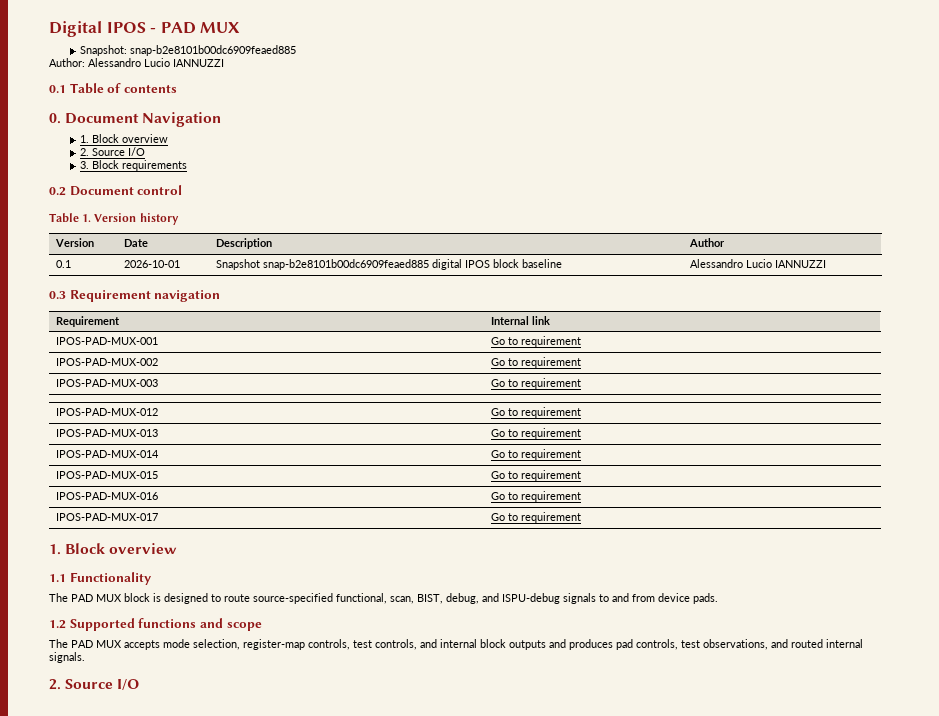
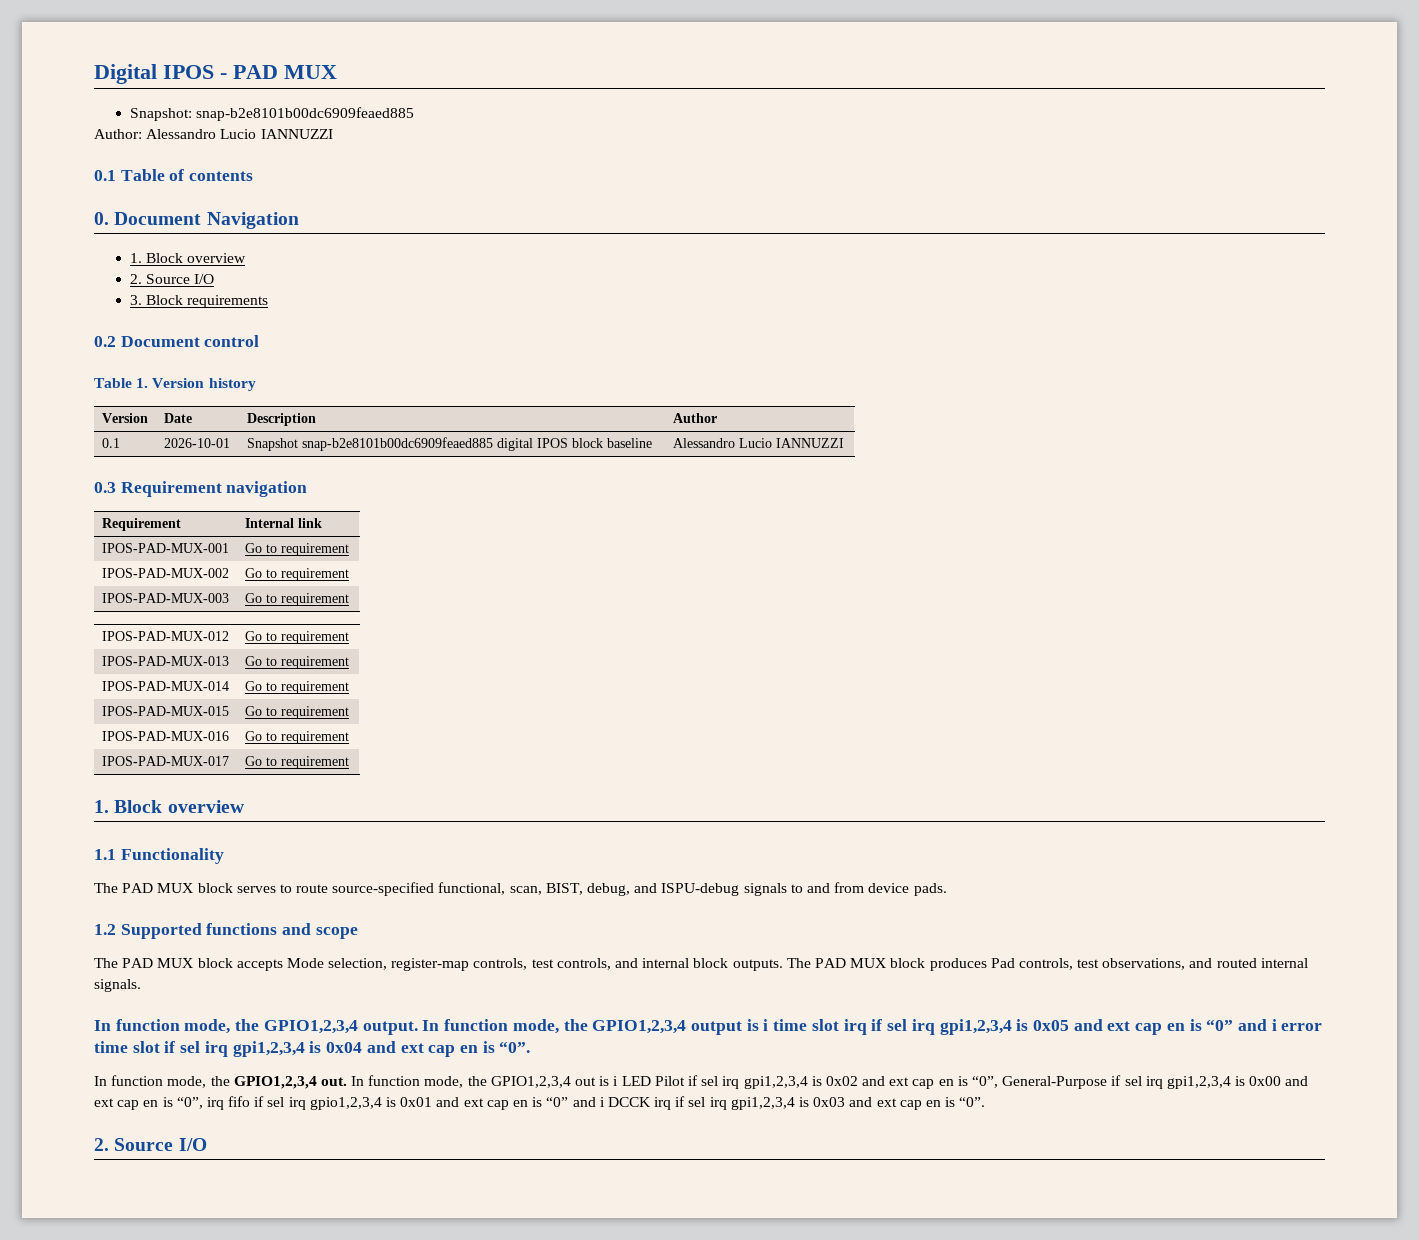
[153,593,208,604] is designed -> [236,886,276,893] serves
[124,639,190,650] accepts mode -> [197,958,324,971] block accepts Mode
[509,639,633,650] outputs and produces pad -> [732,958,1015,971] outputs. The PAD MUX block produces Pad
(85, 657) none -> [94,1019,1323,1035] [94,1041,531,1057] [94,1075,1309,1089] [94,1096,986,1110] // In function mode, the GPIO1,2,3,4 output. In function mode, the GPIO1,2,3,4 output is i time slot irq if sel irq gpi1,2,3,4 is 0x05 and ext cap en is “0” and i error time slot if sel irq gpi1,2,3,4 is 0x04 and ext cap en is “0”. // In function mode, the GPIO1,2,3,4 out. In function mode, the GPIO1,2,3,4 out is i LED Pilot if sel irq gpi1,2,3,4 is 0x02 and ext cap en is “0”, General-Purpose if sel irq gpi1,2,3,4 is 0x00 and ext cap en is “0”, irq fifo if sel irq gpio1,2,3,4 is 0x01 and ext cap en is “0” and i DCCK irq if sel irq gpi1,2,3,4 is 0x03 and ext cap en is “0”.

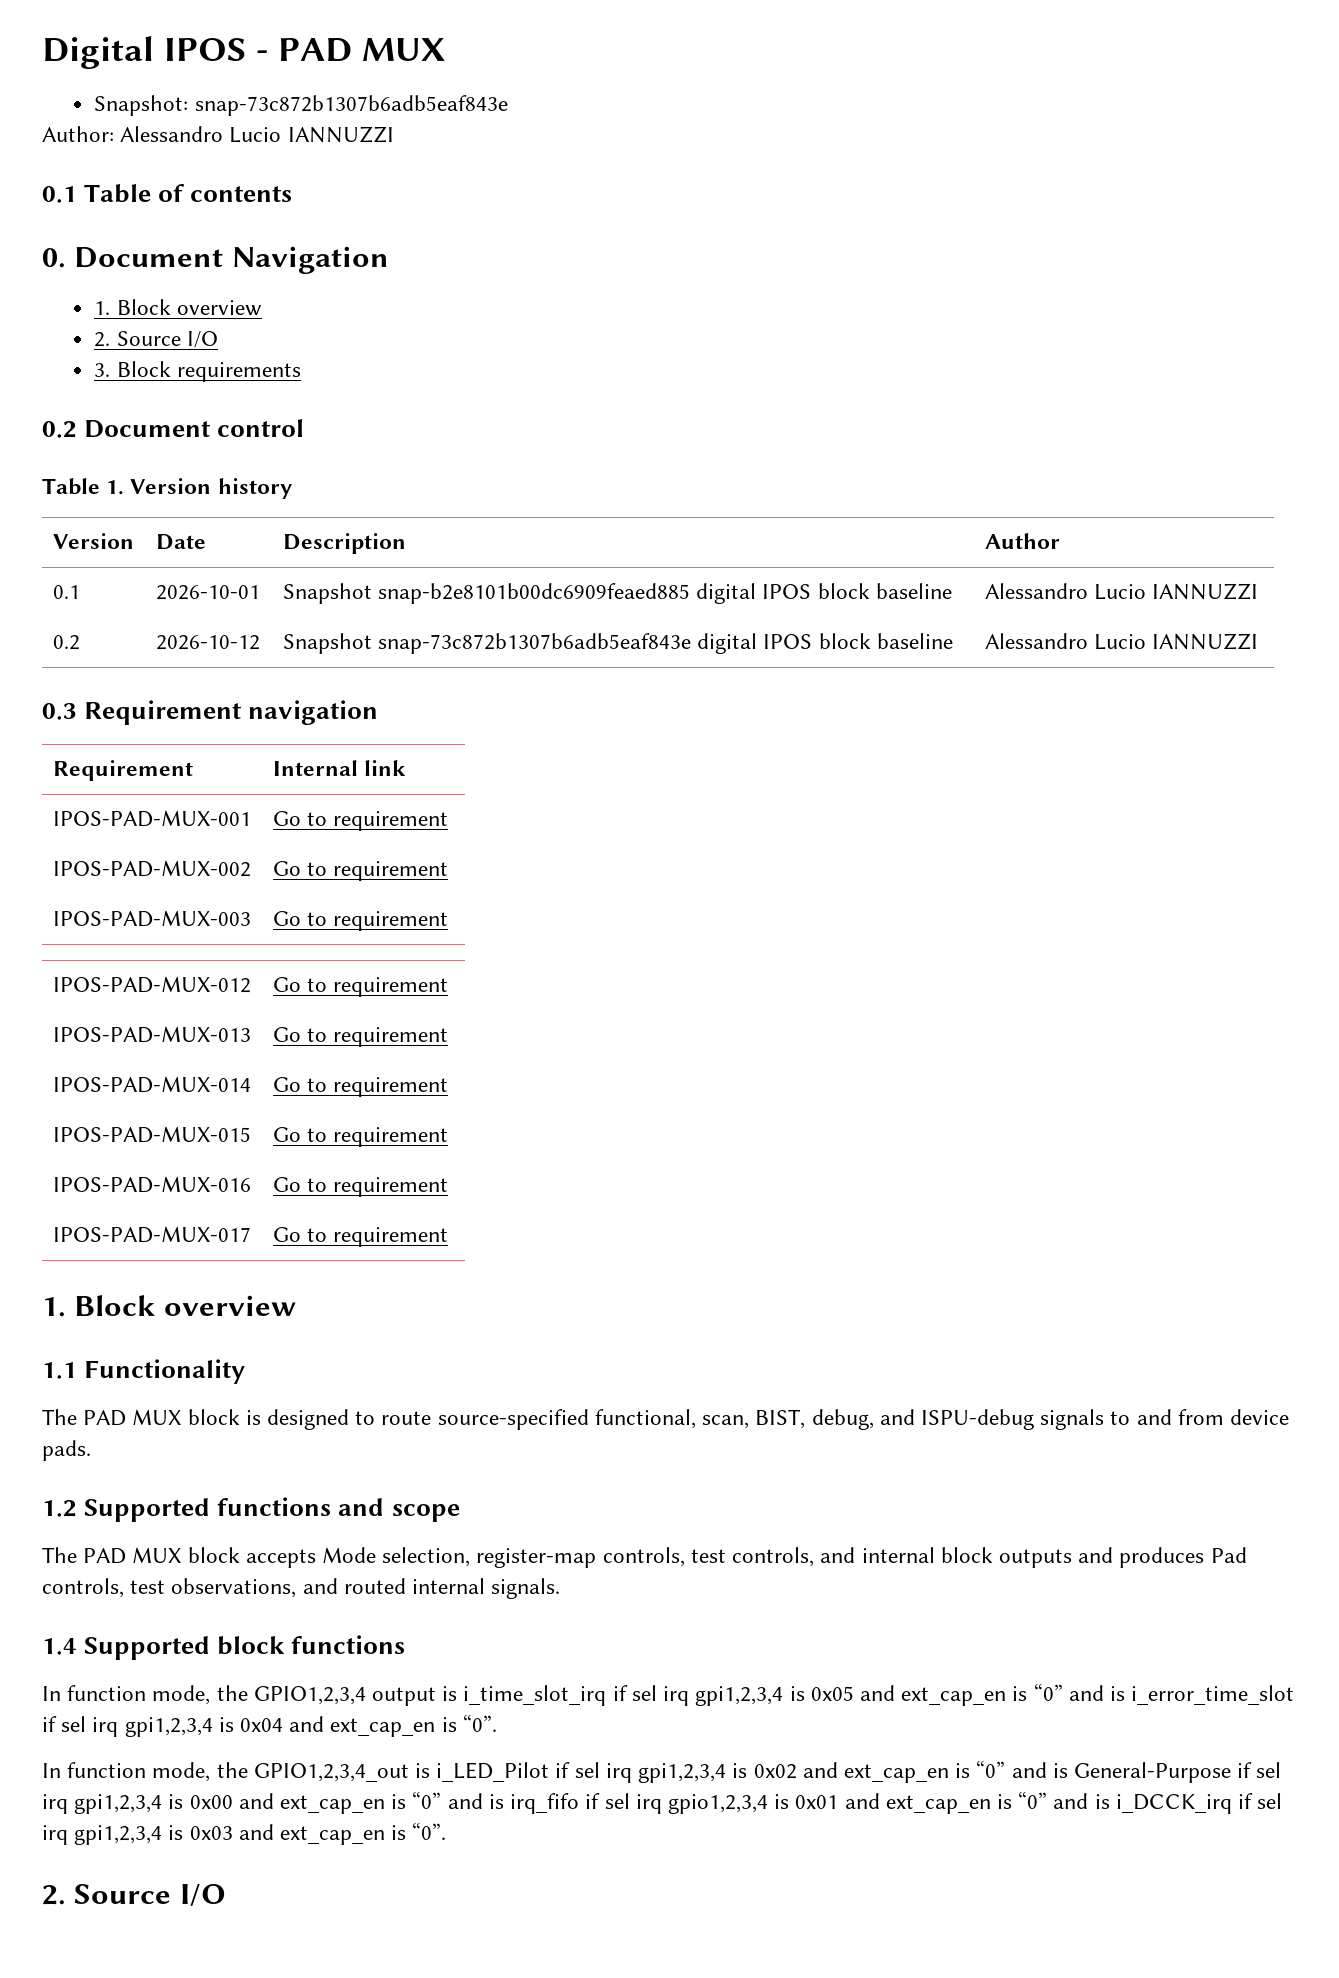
[196,107,415,121] snap-b2e8101b00dc6909feaed885 -> [194,95,508,116] snap-73c872b1307b6adb5eaf843e
(844, 443) none -> [52,635,80,650] [155,635,260,650] [282,633,953,654] [984,633,1259,650] // 0.2 | 2026-10-12 | Snapshot snap-73c872b1307b6adb5eaf843e digital IPOS block baseline | Alessandro Lucio IANNUZZI
[236,886,276,893] serves -> [245,1409,350,1430] is designed
[732,958,926,971] outputs. The PAD MUX block -> [998,1547,1114,1568] outputs and
[94,1019,418,1035] In function mode, the GPIO1,2,3,4 output. -> [42,1635,406,1660] 1.4 Supported block functions //
[763,1019,867,1035] i time slot irq -> [463,1685,607,1706] i_time_slot_irq
[1107,1019,1323,1035] [94,1041,160,1053] ext cap en is “0” and i error time slot -> [901,1683,1295,1706] ext_cap_en is “0” and is i_error_time_slot
[400,1043,478,1057] ext cap en -> [330,1718,436,1737] ext_cap_en
[233,1075,685,1089] GPIO1,2,3,4 out. In function mode, the GPIO1,2,3,4 out is i LED Pilot -> [253,1762,550,1782] GPIO1,2,3,4_out is i_LED_Pilot
[889,1076,998,1089] ext cap en is “0”, -> [843,1760,1068,1783] ext_cap_en is “0” and is
[94,1096,251,1110] ext cap en is “0”, irq fifo -> [280,1791,580,1814] ext_cap_en is “0” and is irq_fifo
[463,1097,672,1110] ext cap en is “0” and i DCCK irq -> [885,1791,1232,1814] ext_cap_en is “0” and is i_DCCK_irq
[876,1098,941,1110] ext cap en -> [280,1826,386,1845] ext_cap_en

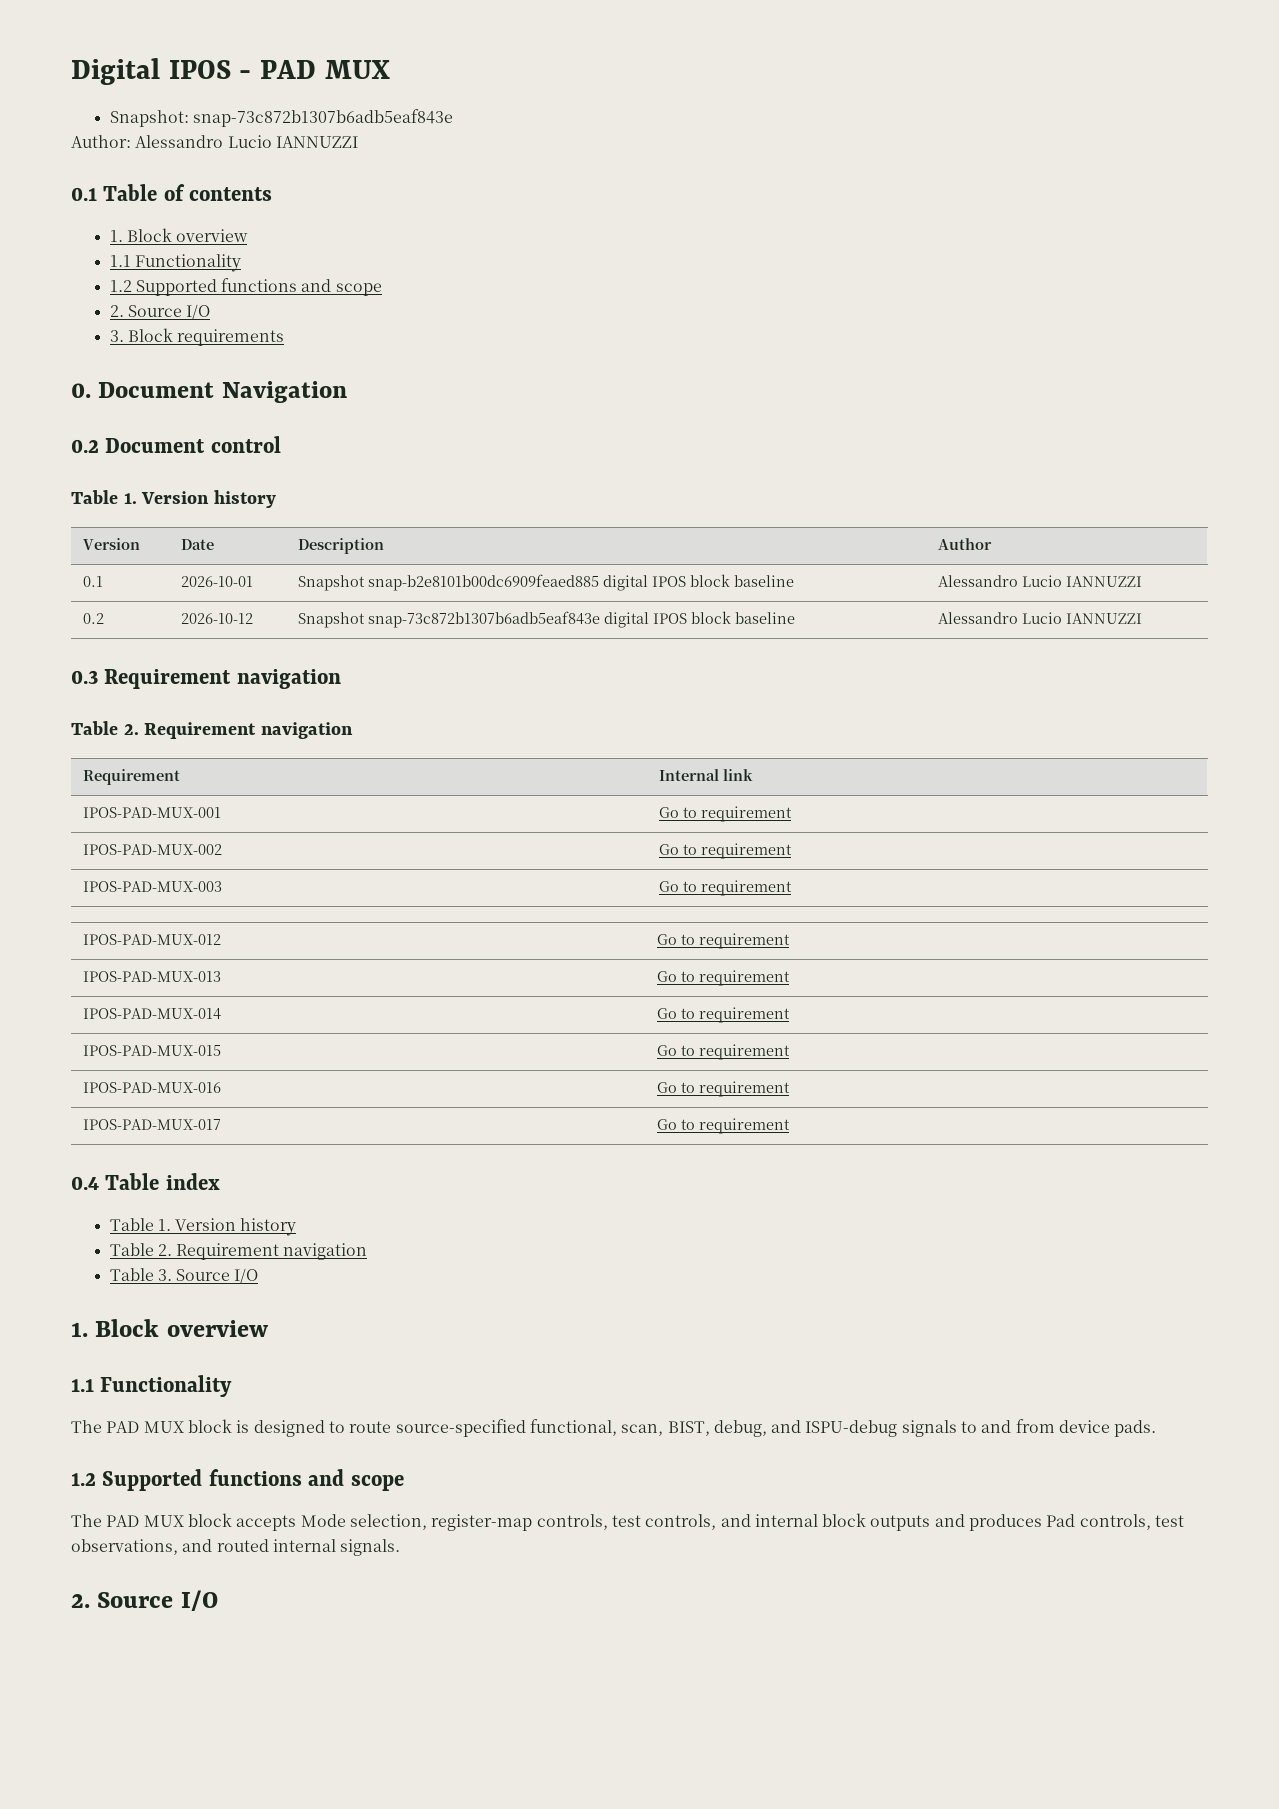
[42,246,389,274] [94,299,262,316] // 0. Document Navigation // 1. Block overview -> [109,228,249,242] [109,254,241,272] [109,278,382,296] // 1. Block overview // 1.1 Functionality // 1.2 Supported functions and scope
(301, 372) none -> [71,381,347,403] // 0. Document Navigation
(379, 712) none -> [71,721,353,739] // Table 2. Requirement navigation
(449, 1237) none -> [71,1173,220,1190] [109,1218,297,1236] [109,1243,368,1260] [109,1268,259,1284] // 0.4 Table index // Table 1. Version history // Table 2. Requirement navigation // Table 3. Source I/O
[42,1635,406,1660] [42,1683,1295,1706] [42,1714,497,1737] [42,1760,1282,1783] [42,1791,1283,1814] [42,1822,447,1845] // 1.4 Supported block functions // In function mode, the GPIO1,2,3,4 output is i_time_slot_irq if sel irq gpi1,2,3,4 is 0x05 and ext_cap_en is “0” and is i_error_time_slot if sel irq gpi1,2,3,4 is 0x04 and ext_cap_en is “0”. // In function mode, the GPIO1,2,3,4_out is i_LED_Pilot if sel irq gpi1,2,3,4 is 0x02 and ext_cap_en is “0” and is General-Purpose if sel irq gpi1,2,3,4 is 0x00 and ext_cap_en is “0” and is irq_fifo if sel irq gpio1,2,3,4 is 0x01 and ext_cap_en is “0” and is i_DCCK_irq if sel irq gpi1,2,3,4 is 0x03 and ext_cap_en is “0”. -> (401, 1547) none

